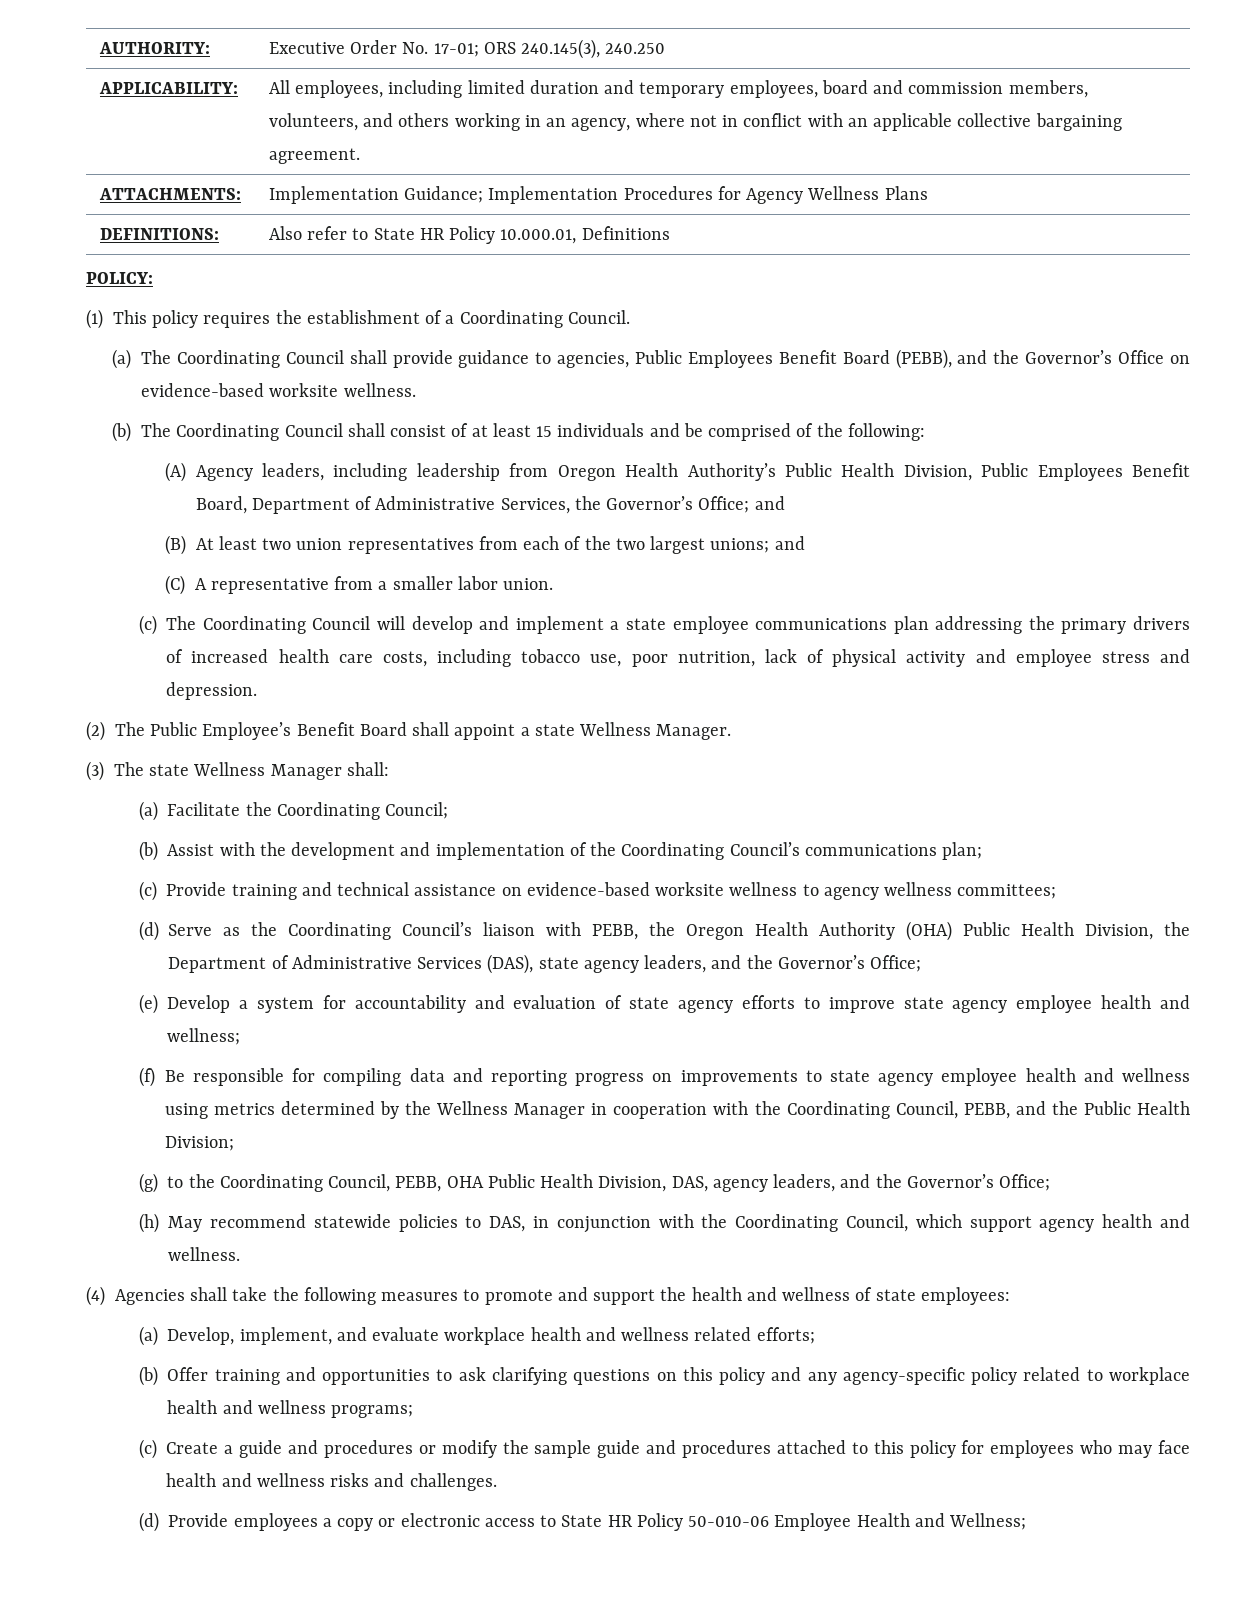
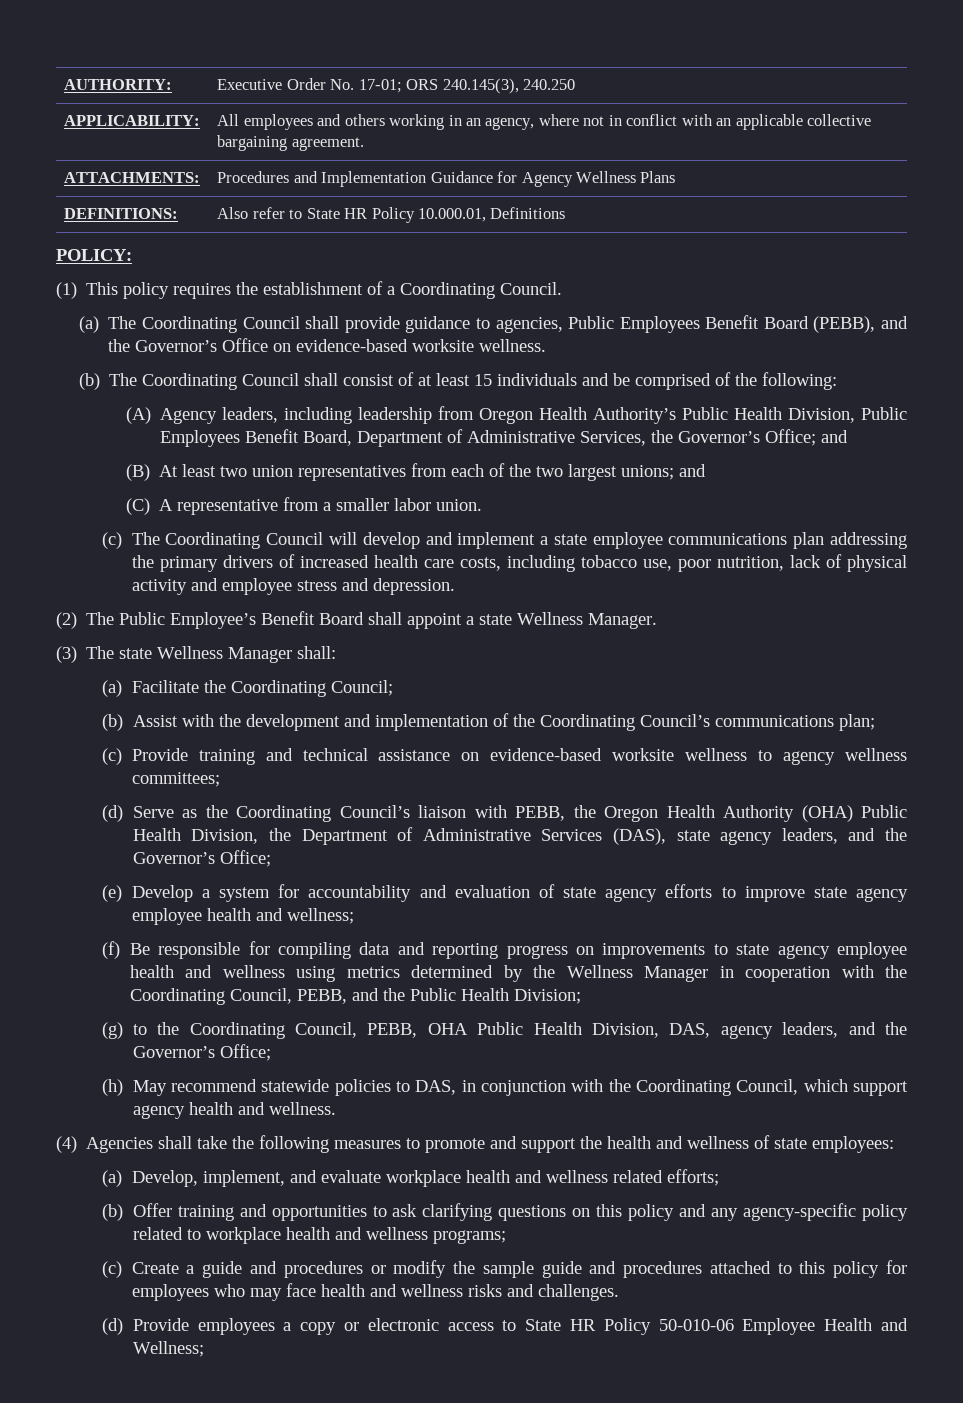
[294,80,1088,98] [268,113,358,131] employees, including limited duration and temporary employees, board and commission members, volunteers, -> [243,114,313,130] employees
[268,186,713,204] Implementation Guidance; Implementation Procedures -> [217,171,493,187] Procedures and Implementation Guidance

